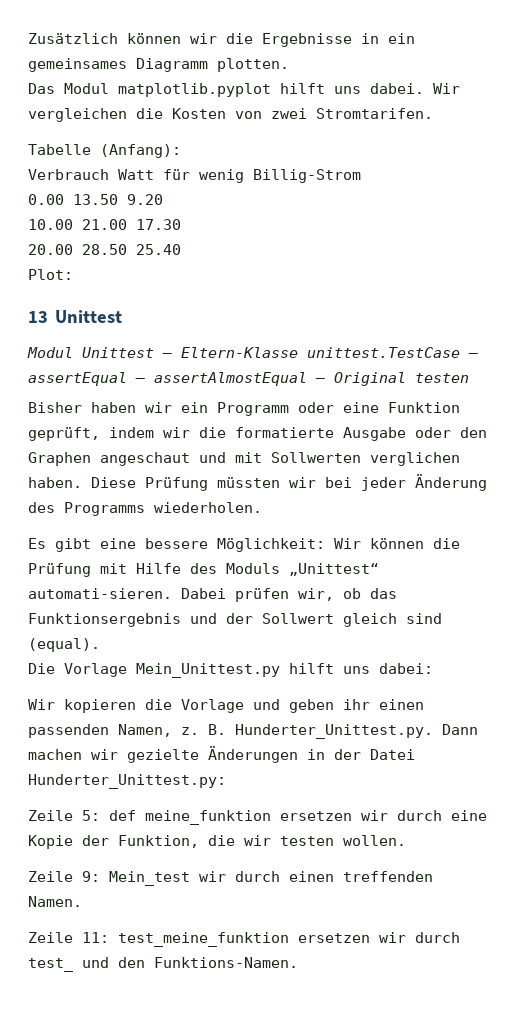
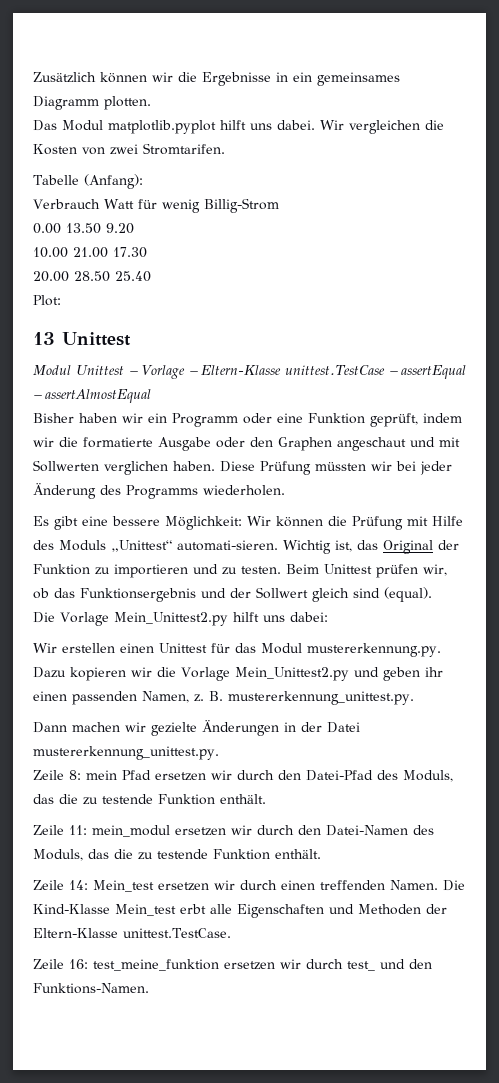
(172, 355) none -> [141,365,198,379] Vorlage –
[315,372,469,386] – Original testen -> (151, 396) none
[181,588,226,599] Dabei -> [283,540,459,554] [33,564,372,578] Wichtig ist, das Original der Funktion zu importieren und zu testen. Beim Unittest
[136,663,280,678] Mein_Unittest.py -> [113,612,228,626] Mein_Unittest2.py
[64,699,136,713] kopieren -> [62,643,441,657] [33,667,152,681] erstellen einen Unittest für das Modul mustererkennung.py. Dazu kopieren wir
(244, 706) none -> [234,667,349,681] Mein_Unittest2.py
[235,724,433,739] Hunderter_Unittest.py. -> [228,691,414,705] mustererkennung_unittest.py. //
[28,774,226,789] [28,810,487,825] [28,835,406,849] [28,871,190,886] Hunderter_Unittest.py: // Zeile 5: def meine_funktion ersetzen wir durch eine Kopie der Funktion, die wir testen wollen. // Zeile 9: Mein_test -> [33,746,219,760] [33,770,453,782] [33,794,266,805] [33,825,434,837] [33,849,321,861] [33,880,209,892] mustererkennung_unittest.py. // Zeile 8: mein Pfad ersetzen wir durch den Datei-Pfad des Moduls, das die zu testende Funktion enthält. // Zeile 11: mein_modul ersetzen wir durch den Datei-Namen des Moduls, das die zu testende Funktion enthält. // Zeile 14: Mein_test ersetzen
[28,932,109,943] // Zeile 11: -> [443,880,465,891] [33,904,447,918] [33,928,231,938] [33,959,88,969] Die Kind-Klasse Mein_test erbt alle Eigenschaften und Methoden der Eltern-Klasse unittest.TestCase. // Zeile 16:

